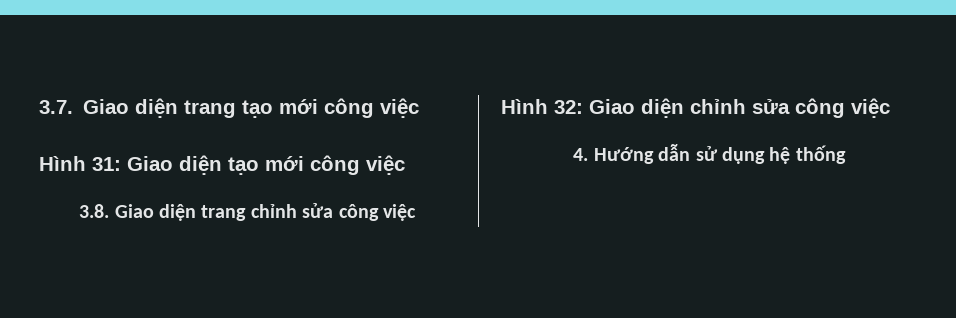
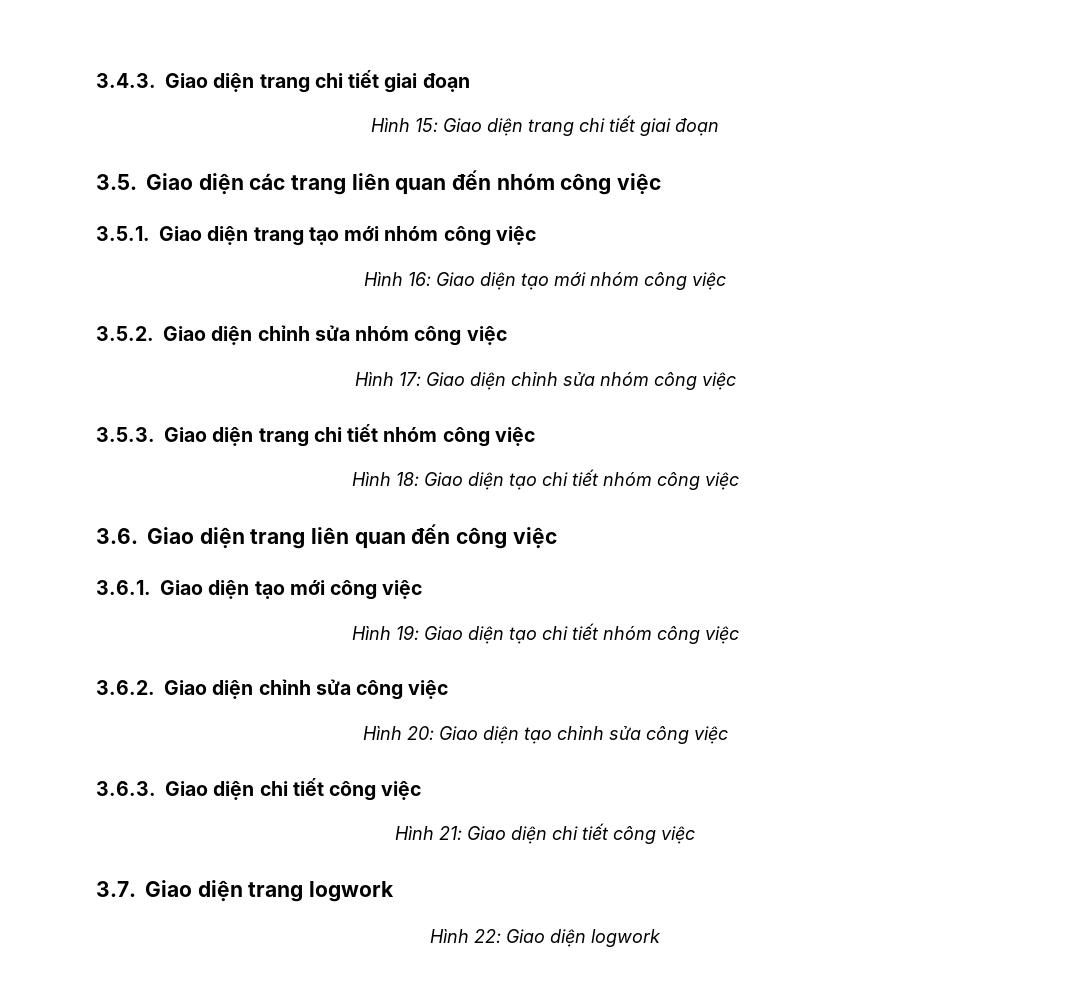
[39,100,73,114] 3.7. -> [96,70,470,93] [371,115,719,136] [96,170,662,195] [96,226,150,241] 3.4.3. Giao diện trang chi tiết giai đoạn // Hình 15: Giao diện trang chi tiết giai đoạn // 3.5. Giao diện các trang liên quan đến nhóm công việc // 3.5.1.
[324,98,419,118] [39,156,121,171] công việc // Hình 31: -> [384,226,536,246] [364,272,726,290] [96,325,507,346] [354,372,736,390] [96,424,535,447] [351,469,739,490] [96,524,557,549] [96,580,151,595] nhóm công việc // Hình 16: Giao diện tạo mới nhóm công việc // 3.5.2. Giao diện chỉnh sửa nhóm công việc // Hình 17: Giao diện chỉnh sửa nhóm công việc // 3.5.3. Giao diện trang chi tiết nhóm công việc // Hình 18: Giao diện tạo chi tiết nhóm công việc // 3.6. Giao diện trang liên quan đến công việc // 3.6.1.
[79,203,416,221] [501,99,583,114] 3.8. Giao diện trang chỉnh sửa công việc // Hình 32: -> [351,623,739,644] [96,680,155,695] Hình 19: Giao diện tạo chi tiết nhóm công việc // 3.6.2.
[573,144,846,164] 4. Hướng dẫn sử dụng hệ thống -> [362,726,728,744] [96,778,422,801] [395,823,695,844] [96,880,395,902] [430,929,661,947] Hình 20: Giao diện tạo chỉnh sửa công việc // 3.6.3. Giao diện chi tiết công việc // Hình 21: Giao diện chi tiết công việc // 3.7. Giao diện trang logwork // Hình 22: Giao diện logwork

